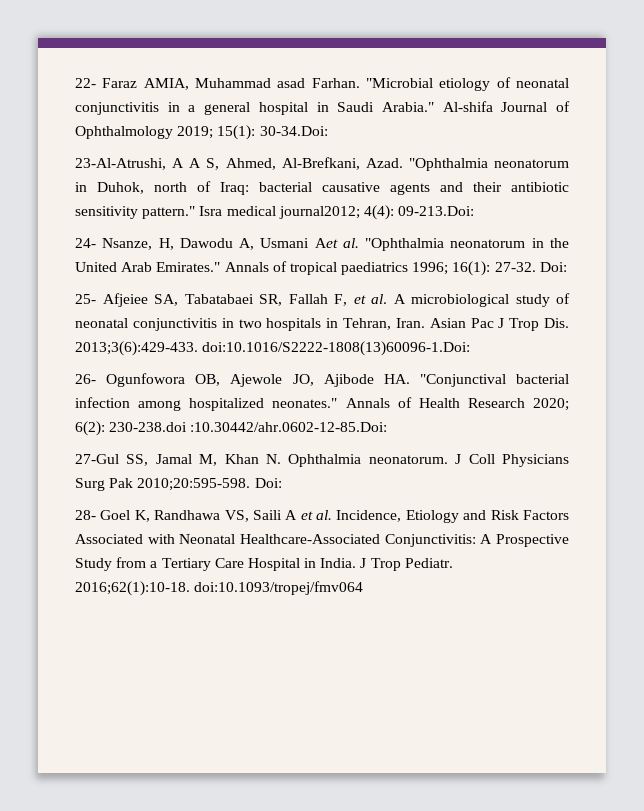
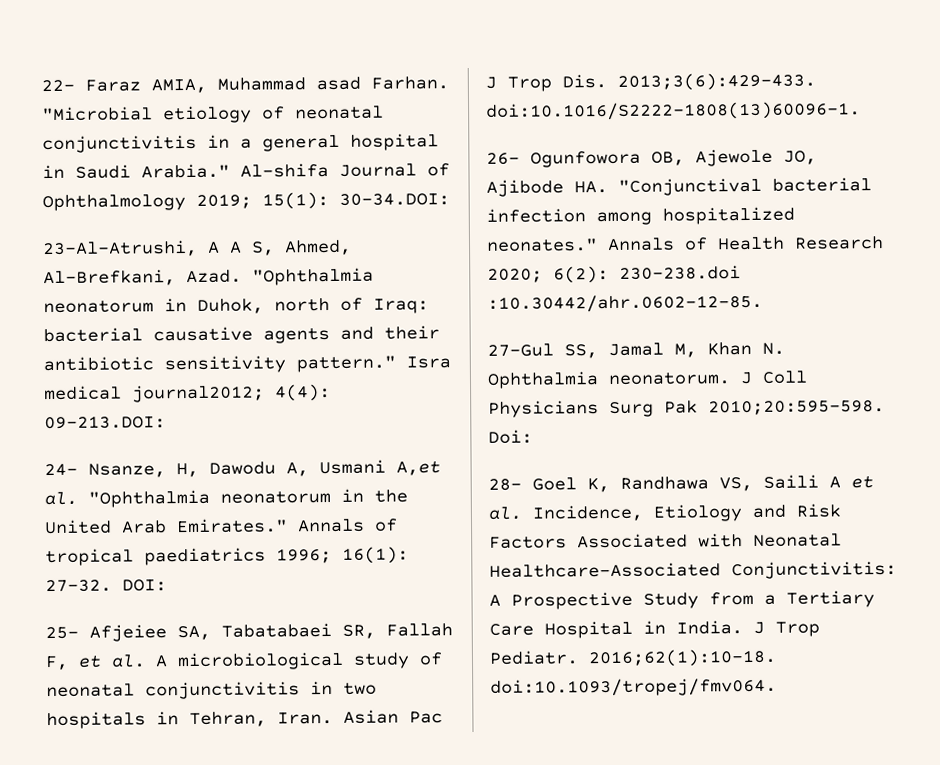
[259,126,328,136] 30-34.Doi: -> [339,193,450,206] 30-34.DOI:
[398,206,475,216] 09-213.Doi: -> [44,415,166,430] 09-213.DOI:
[314,238,338,248] Aet -> [396,461,441,476] A,et
[539,262,567,272] Doi: -> [122,579,167,592] DOI:
[202,341,471,356] doi:10.1016/S2222-1808(13)60096-1.Doi: -> [486,101,861,121] doi:10.1016/S2222-1808(13)60096-1.
[190,422,388,432] :10.30442/ahr.0602-12-85.Doi: -> [487,293,763,313] :10.30442/ahr.0602-12-85.
[194,581,364,595] doi:10.1093/tropej/fmv064 -> [490,677,777,697] doi:10.1093/tropej/fmv064.

